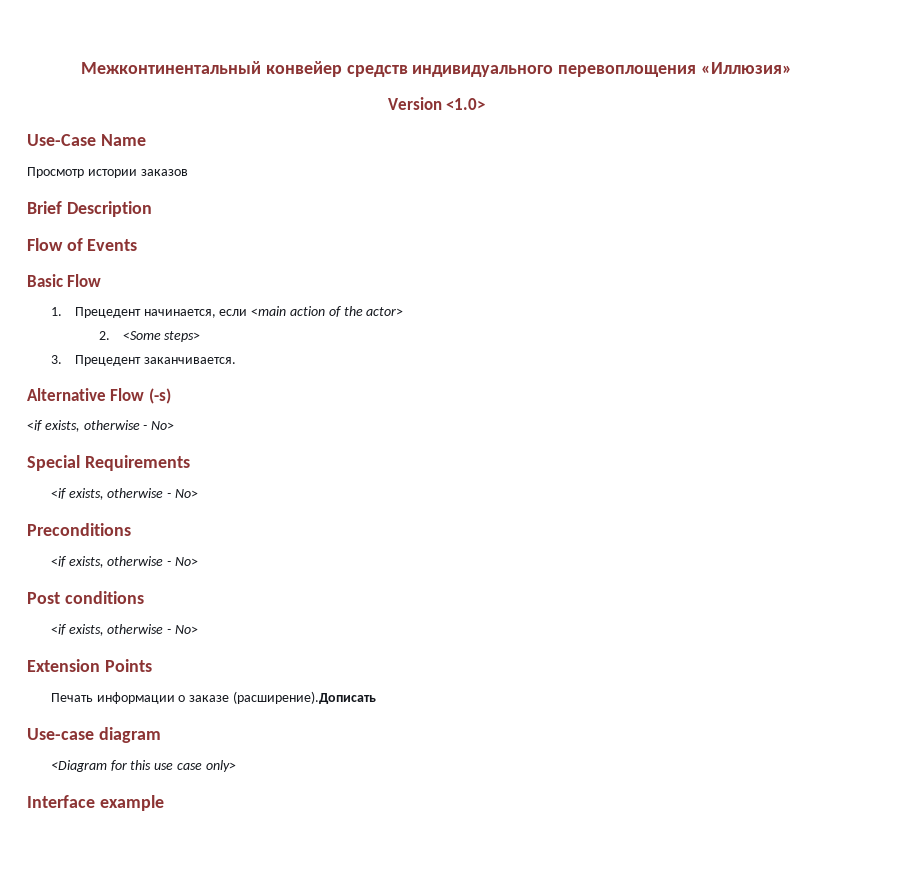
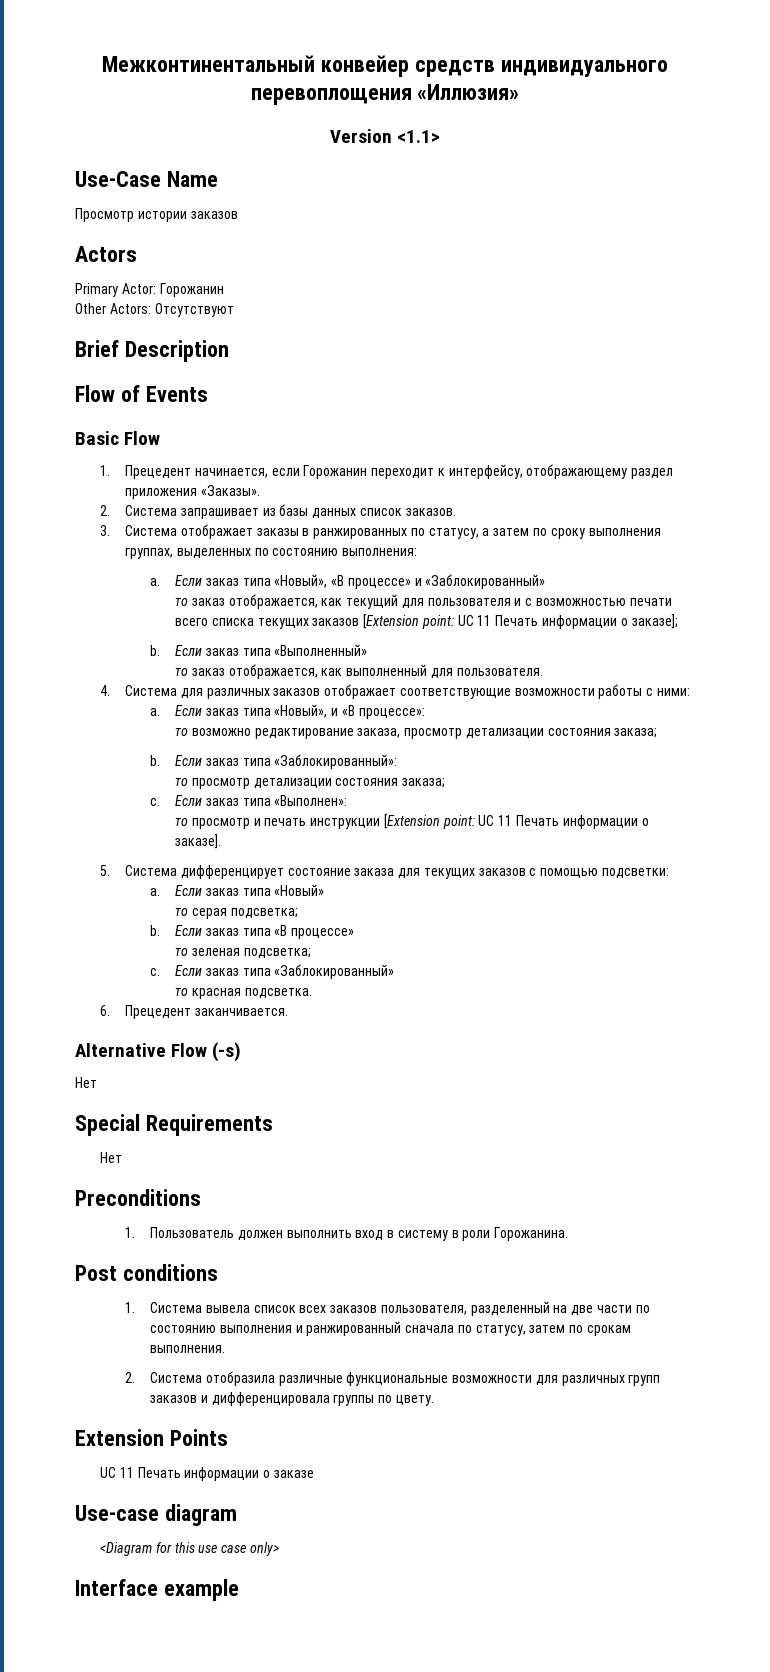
[446,98,486,110] <1.0> -> [397,130,441,143] <1.1>
(188, 172) none -> [75,246,137,262] [75,283,224,297] [75,303,234,317] // Actors // Primary Actor: Горожанин // Other Actors: Отсутствуют
[251,306,404,317] [98,331,201,342] [50,355,62,364] <main action of the actor> // 2. <Some steps> // 3. -> [303,464,674,479] [124,485,260,499] [99,504,456,519] [99,524,661,539] [124,548,418,559] [149,574,546,589] [174,594,672,609] [174,614,678,629] [149,644,368,656] [174,664,543,679] [99,684,691,699] [149,704,425,719] [174,728,658,739] [149,754,398,769] [174,778,446,789] [149,795,348,806] [174,814,649,829] [174,834,221,849] [99,865,670,879] [149,884,325,896] [174,908,298,919] [149,925,355,939] [174,948,311,958] [149,964,395,979] [174,988,312,999] [99,1005,110,1016] Горожанин переходит к интерфейсу, отображающему раздел приложения «Заказы». // 2. Система запрашивает из базы данных список заказов. // 3. Система отображает заказы в ранжированных по статусу, а затем по сроку выполнения группах, выделенных по состоянию выполнения: // a. Если заказ типа «Новый», «В процессе» и «Заблокированный» // то заказ отображается, как текущий для пользователя и с возможностью печати всего списка текущих заказов [Extension point: UC 11 Печать информации о заказе]; // b. Если заказ типа «Выполненный» // то заказ отображается, как выполненный для пользователя. // 4. Система для различных заказов отображает соответствующие возможности работы с ними: // a. Если заказ типа «Новый», и «В процессе»: // то возможно редактирование заказа, просмотр детализации состояния заказа; // b. Если заказ типа «Заблокированный»: // то просмотр детализации состояния заказа; // c. Если заказ типа «Выполнен»: // то просмотр и печать инструкции [Extension point: UC 11 Печать информации о заказе]. // 5. Система дифференцирует состояние заказа для текущих заказов с помощью подсветки: // a. Если заказ типа «Новый» // то серая подсветка; // b. Если заказ типа «В процессе» // то зеленая подсветка; // c. Если заказ типа «Заблокированный» // то красная подсветка. // 6.
[27,420,175,432] [27,455,190,471] [50,488,199,500] [27,523,131,536] [50,556,199,568] [27,591,144,604] [50,624,199,636] <if exists, otherwise - No> // Special Requirements // <if exists, otherwise - No> // Preconditions // <if exists, otherwise - No> // Post conditions // <if exists, otherwise - No> -> [75,1077,97,1088] [75,1114,273,1136] [99,1152,122,1163] [75,1189,201,1206] [124,1227,569,1241] [75,1264,218,1281] [124,1301,650,1316] [149,1321,632,1336] [149,1345,225,1353] [124,1371,661,1386] [149,1392,434,1406] Нет // Special Requirements // Нет // Preconditions // 1. Пользователь должен выполнить вход в систему в роли Горожанина. // Post conditions // 1. Система вывела список всех заказов пользователя, разделенный на две части по состоянию выполнения и ранжированный сначала по статусу, затем по срокам выполнения. // 2. Система отобразила различные функциональные возможности для различных групп заказов и дифференцировала группы по цвету.
(152, 665) none -> [99,1467,134,1478] UC 11
[233,691,377,704] (расширение).Дописать -> (314, 1474) none

